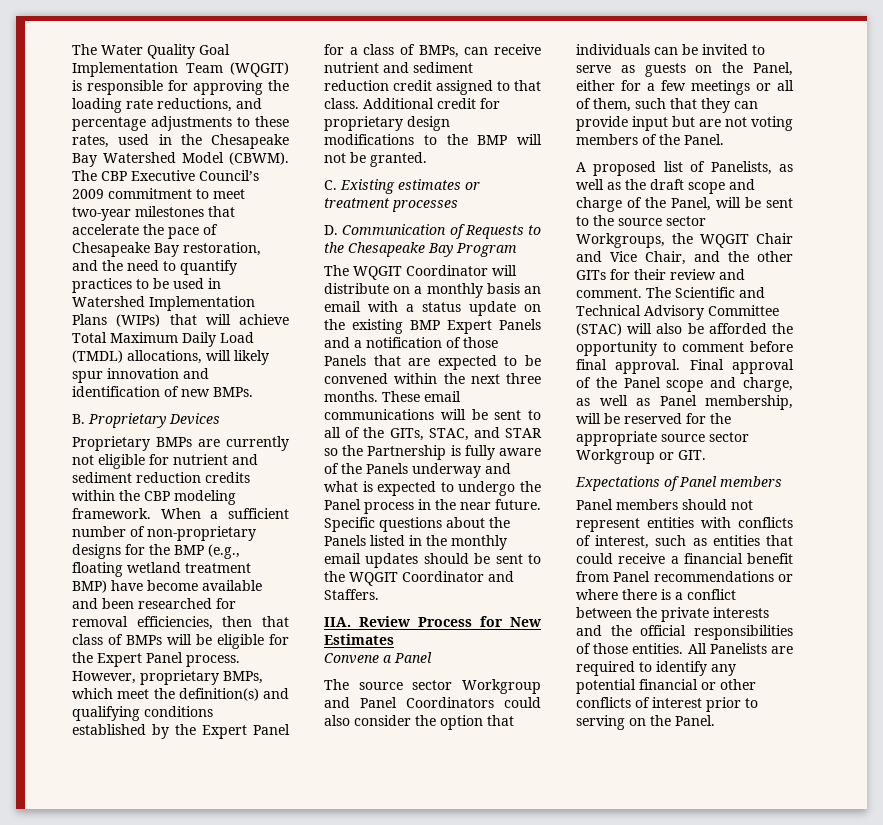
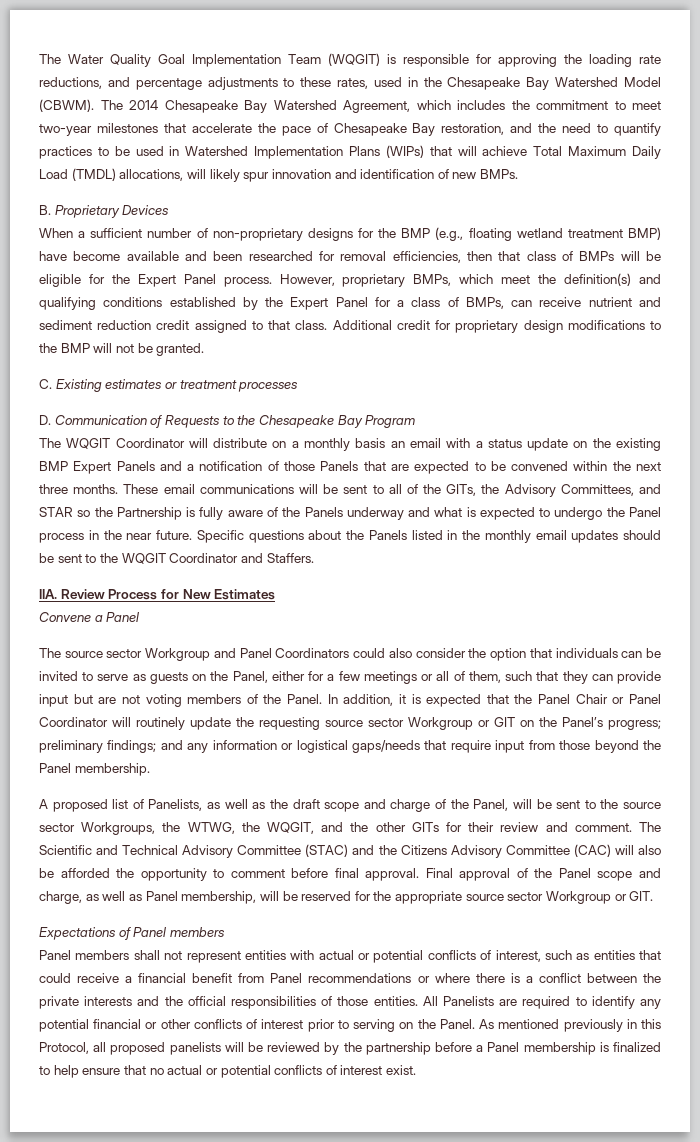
[101,170,259,181] [72,189,104,199] CBP Executive Council’s 2009 -> [129,100,530,113] 2014 Chesapeake Bay Watershed Agreement, which includes the
[72,436,289,451] [72,454,258,469] [72,472,250,483] [72,490,236,505] [72,508,151,519] Proprietary BMPs are currently not eligible for nutrient and sediment reduction credits within the CBP modeling framework. -> (170, 210) none
[428,428,469,441] STAC, -> [481,484,634,497] the Advisory Committees,
(724, 139) none -> [327,694,662,707] [39,717,661,730] [39,740,662,753] [39,763,150,776] In addition, it is expected that the Panel Chair or Panel Coordinator will routinely update the requesting source sector Workgroup or GIT on the Panel’s progress; preliminary findings; and any information or logistical gaps/needs that require input from those beyond the Panel membership.
[700,233,793,248] [576,251,686,265] WQGIT Chair and Vice Chair, -> [187,822,314,834] WTWG, the WQGIT,
(622, 329) none -> [352,844,611,858] and the Citizens Advisory Committee (CAC)
[682,499,727,510] should -> [133,950,160,960] shall
(731, 522) none -> [318,950,424,963] actual or potential
(715, 720) none -> [479,1019,662,1032] [39,1042,661,1055] [39,1065,417,1078] As mentioned previously in this Protocol, all proposed panelists will be reviewed by the partnership before a Panel membership is finalized to help ensure that no actual or potential conflicts of interest exist.

